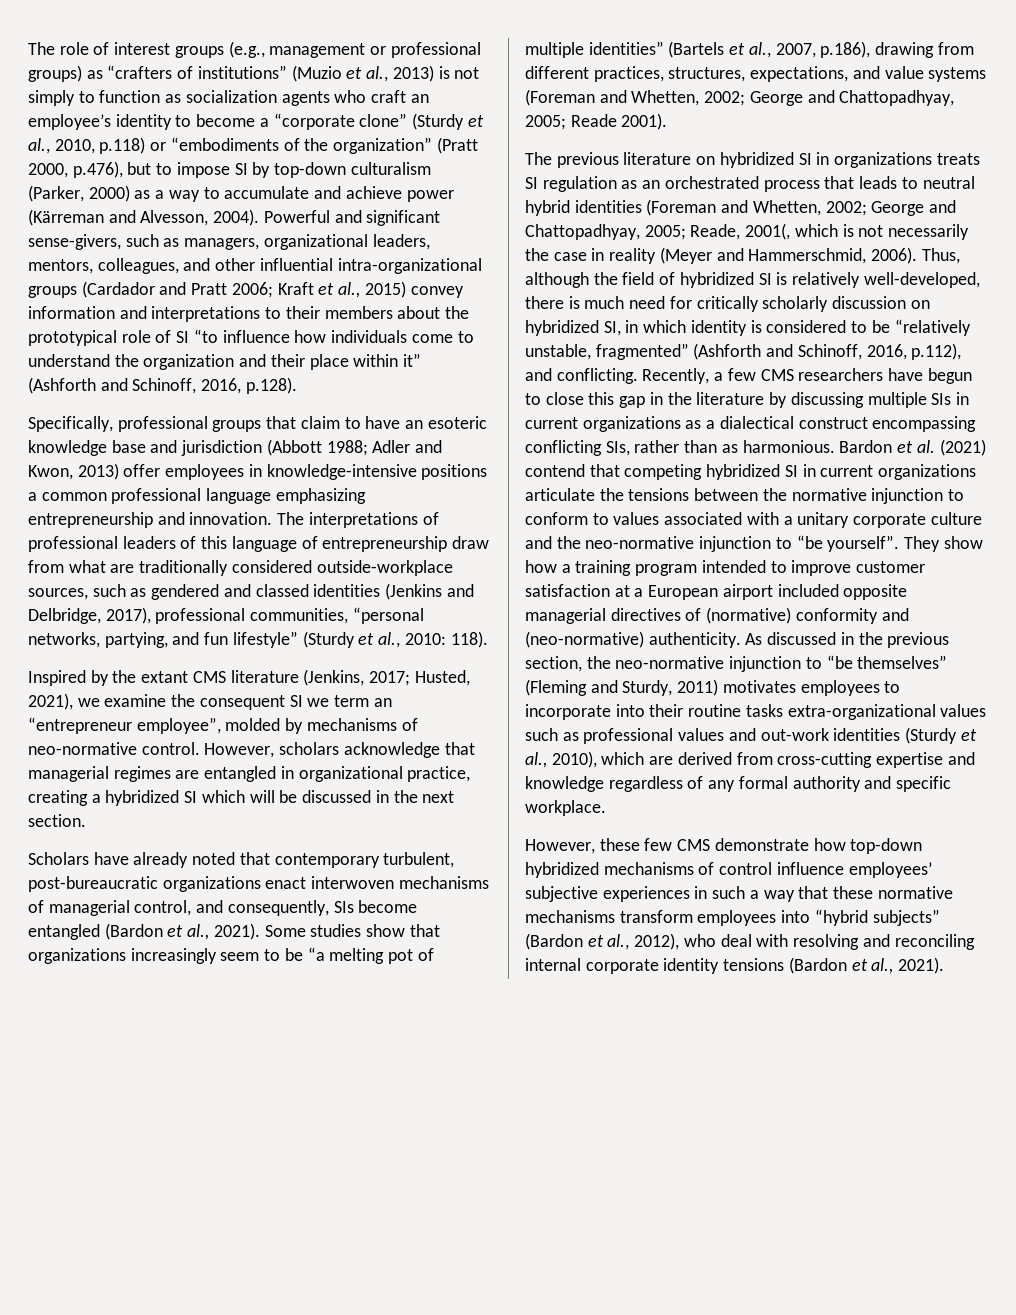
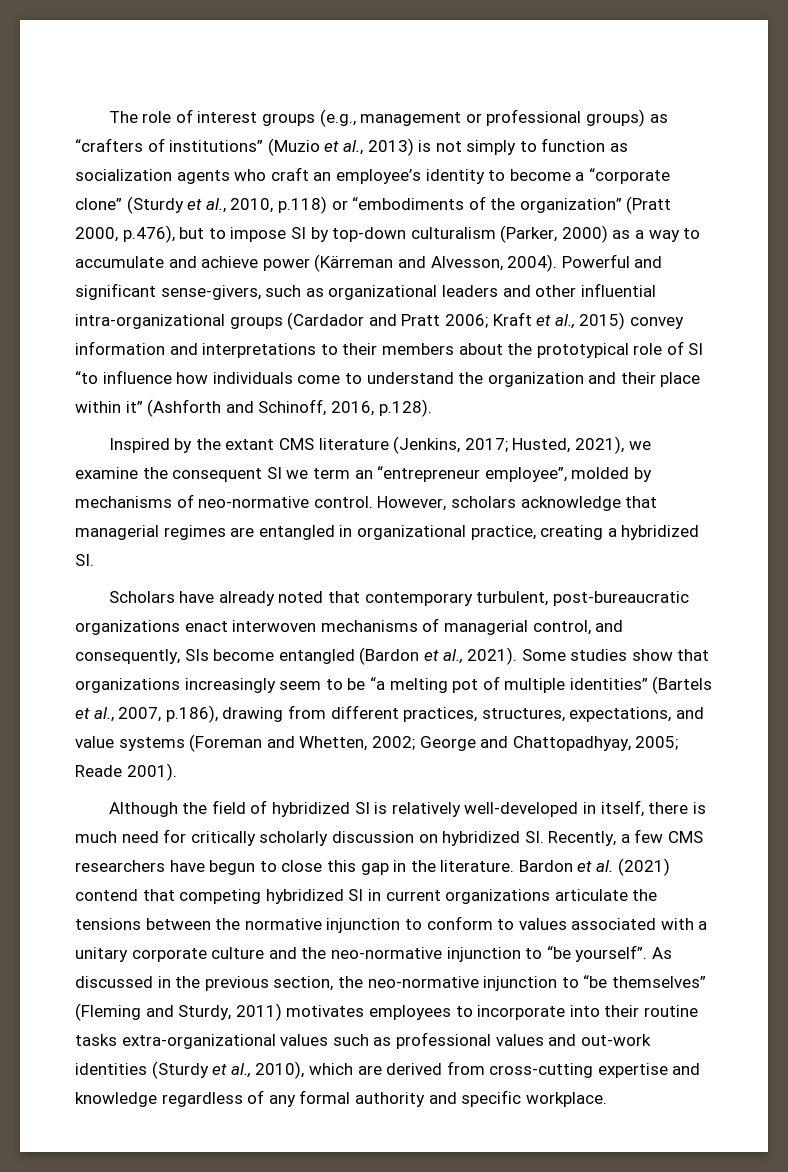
[184,234,430,250] [28,258,179,274] managers, organizational leaders, mentors, colleagues, -> [328,285,498,300] organizational leaders
[28,416,487,432] [28,439,443,456] [28,463,488,480] [28,488,366,504] [28,512,439,528] [28,536,490,552] [28,560,453,576] [28,583,474,600] [28,607,424,624] [28,631,488,648] // Specifically, professional groups that claim to have an esoteric knowledge base and jurisdiction (Abbott 1988; Adler and Kwon, 2013) offer employees in knowledge-intensive positions a common professional language emphasizing entrepreneurship and innovation. The interpretations of professional leaders of this language of entrepreneurship draw from what are traditionally considered outside-workplace sources, such as gendered and classed identities (Jenkins and Delbridge, 2017), professional communities, “personal networks, partying, and fun lifestyle” (Sturdy et al., 2010: 118). -> (432, 408) none
[184,790,455,803] [28,814,86,827] SI which will be discussed in the next section. -> [75,554,94,566] SI.
[525,152,980,168] [525,176,975,192] [525,199,957,216] [525,223,970,240] [525,247,960,264] [525,272,589,288] The previous literature on hybridized SI in organizations treats SI regulation as an orchestrated process that leads to neutral hybrid identities (Foreman and Whetten, 2002; George and Chattopadhyay, 2005; Reade, 2001(, which is not necessarily the case in reality (Meyer and Hammerschmid, 2006). Thus, although -> [108,802,178,817] Although
[863,272,980,288] well-developed, -> [464,800,644,817] well-developed in itself,
[603,319,971,336] [525,343,962,360] [525,368,638,384] SI, in which identity is considered to be “relatively unstable, fragmented” (Ashforth and Schinoff, 2016, p.112), and conflicting. -> [524,831,544,843] SI.
[696,392,969,408] [525,416,977,432] [525,440,835,456] literature by discussing multiple SIs in current organizations as a dialectical construct encompassing conflicting SIs, rather than as harmonious. -> [440,860,515,872] literature.
[904,536,983,552] [525,560,926,576] [525,584,908,600] [525,607,909,624] [525,631,741,648] They show how a training program intended to improve customer satisfaction at a European airport included opposite managerial directives of (normative) conformity and (neo-normative) authenticity. -> (648, 953) none
[525,838,923,854] [525,862,932,878] [525,886,953,902] [525,909,940,926] [525,933,975,950] [525,957,945,974] // However, these few CMS demonstrate how top-down hybridized mechanisms of control influence employees’ subjective experiences in such a way that these normative mechanisms transform employees into “hybrid subjects” (Bardon et al., 2012), who deal with resolving and reconciling internal corporate identity tensions (Bardon et al., 2021). -> (607, 1099) none

